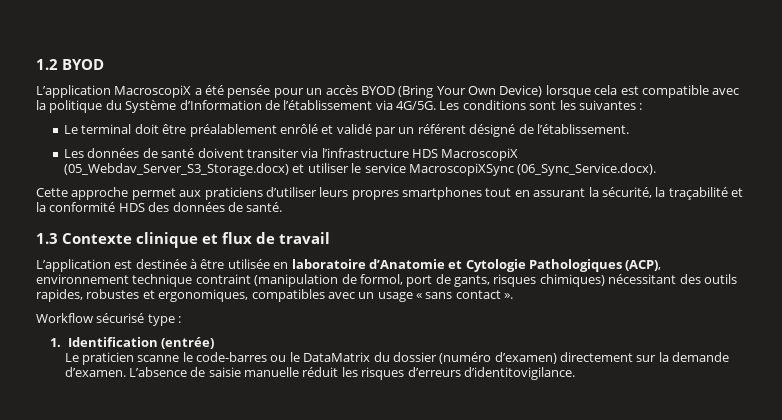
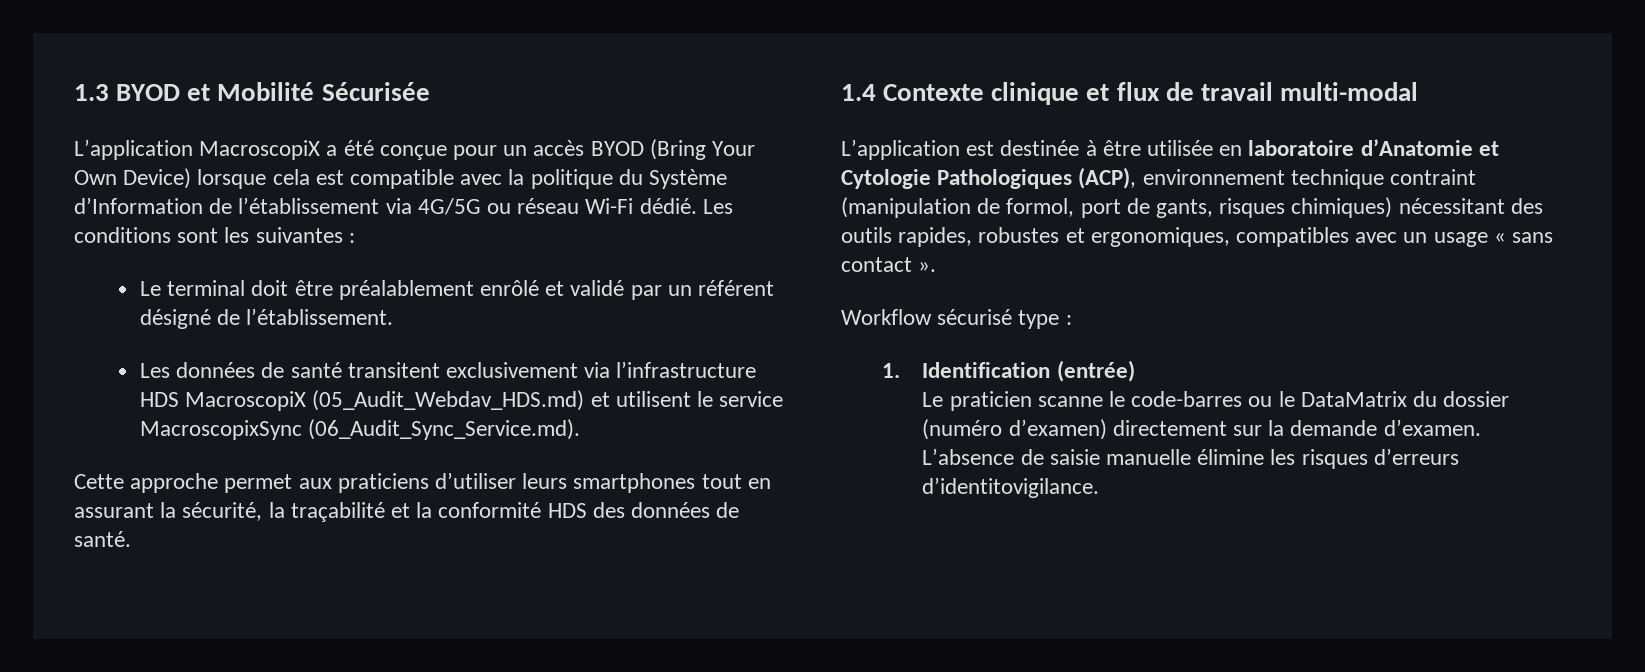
[36,59,104,70] 1.2 BYOD -> [74,82,430,101] 1.3 BYOD et Mobilité Sécurisée
[227,85,271,98] pensée -> [379,145,447,160] conçue
[396,101,436,110] 4G/5G. -> [417,198,697,215] 4G/5G ou réseau Wi-Fi dédié.
[197,148,299,158] doivent transiter -> [347,362,579,378] transitent exclusivement
[64,163,657,176] (05_Webdav_Server_S3_Storage.docx) et utiliser le service MacroscopiXSync (06_Sync_Service.docx). -> [312,390,784,411] [139,419,581,440] (05_Audit_Webdav_HDS.md) et utilisent le service MacroscopixSync (06_Audit_Sync_Service.md).
[351,190,399,200] propres -> (568, 481) none
[36,233,58,244] 1.3 -> [841,84,876,101] 1.4
(330, 238) none -> [1280,82,1419,101] multi-modal
[302,367,339,377] réduit -> [1197,449,1265,465] élimine

